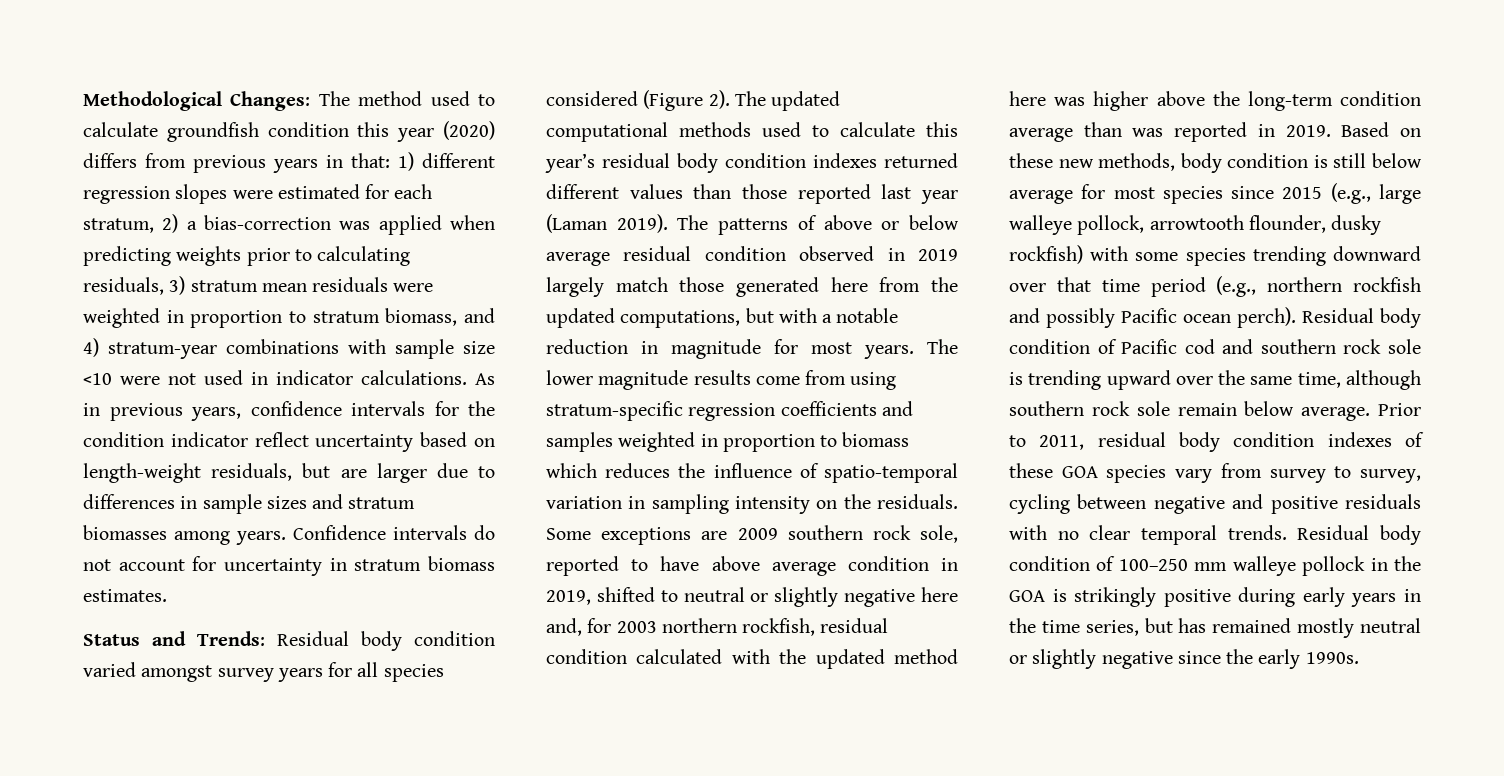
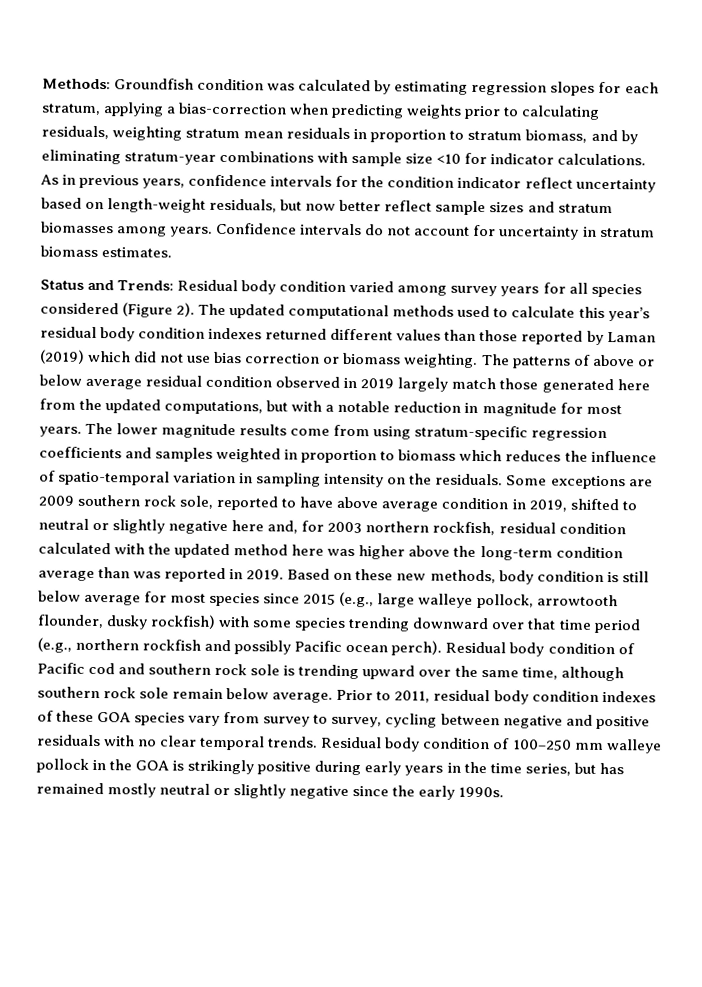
[83,91,495,111] [83,121,496,142] [83,152,495,173] [83,184,360,204] Methodological Changes: The method used to calculate groundfish condition this year (2020) differs from previous years in that: 1) different regression slopes were estimated -> [42,78,596,96] Methods: Groundfish condition was calculated by estimating regression slopes
[162,214,179,233] 2) -> [103,102,165,117] applying
[339,215,442,235] was applied -> (288, 108) none
[169,276,186,295] 3) -> [112,126,183,141] weighting
[393,283,434,292] [83,308,160,328] were weighted -> (351, 133) none
[83,338,99,357] 4) -> [620,130,638,145] [41,149,121,165] by eliminating
[120,370,268,385] were not used in -> [464,152,488,165] for
[340,463,496,483] [83,494,198,509] are larger due to differences in -> [305,199,433,212] now better reflect
[141,665,213,682] amongst -> [397,285,448,296] among
[881,184,958,204] [546,214,668,233] last year (Laman 2019). -> [586,330,656,345] [40,349,479,368] by Laman (2019) which did not use bias correction or biomass weighting.

